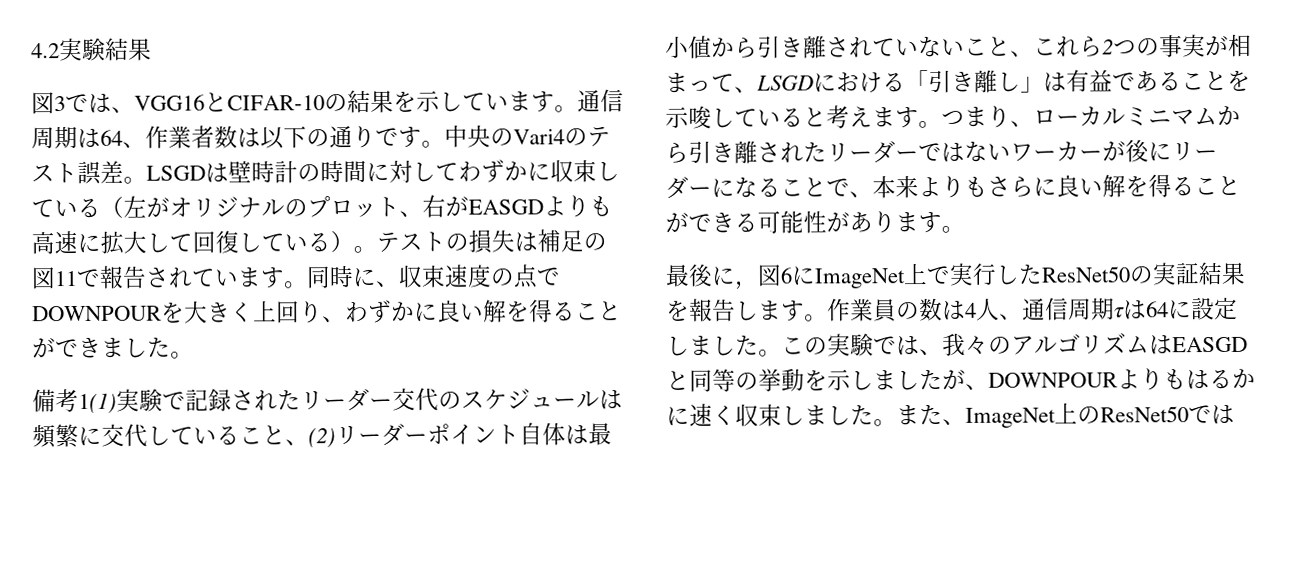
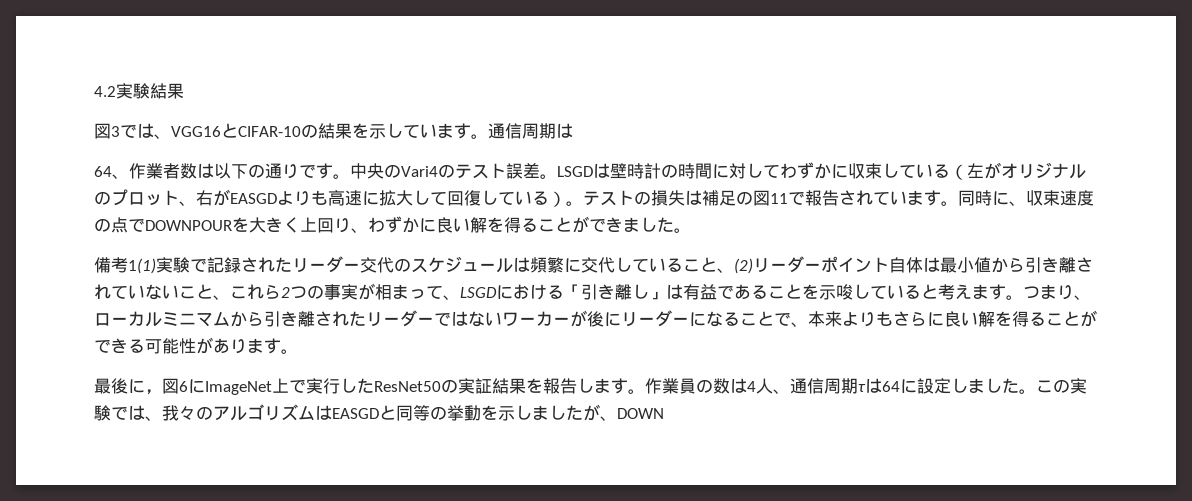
(101, 138) none -> (573, 130) //
[988,368,1256,391] [666,402,1235,428] DOWNPOURよりもはるかに速く収束しました。また、ImageNet上のResNet50では -> [617,408,664,419] DOWN

